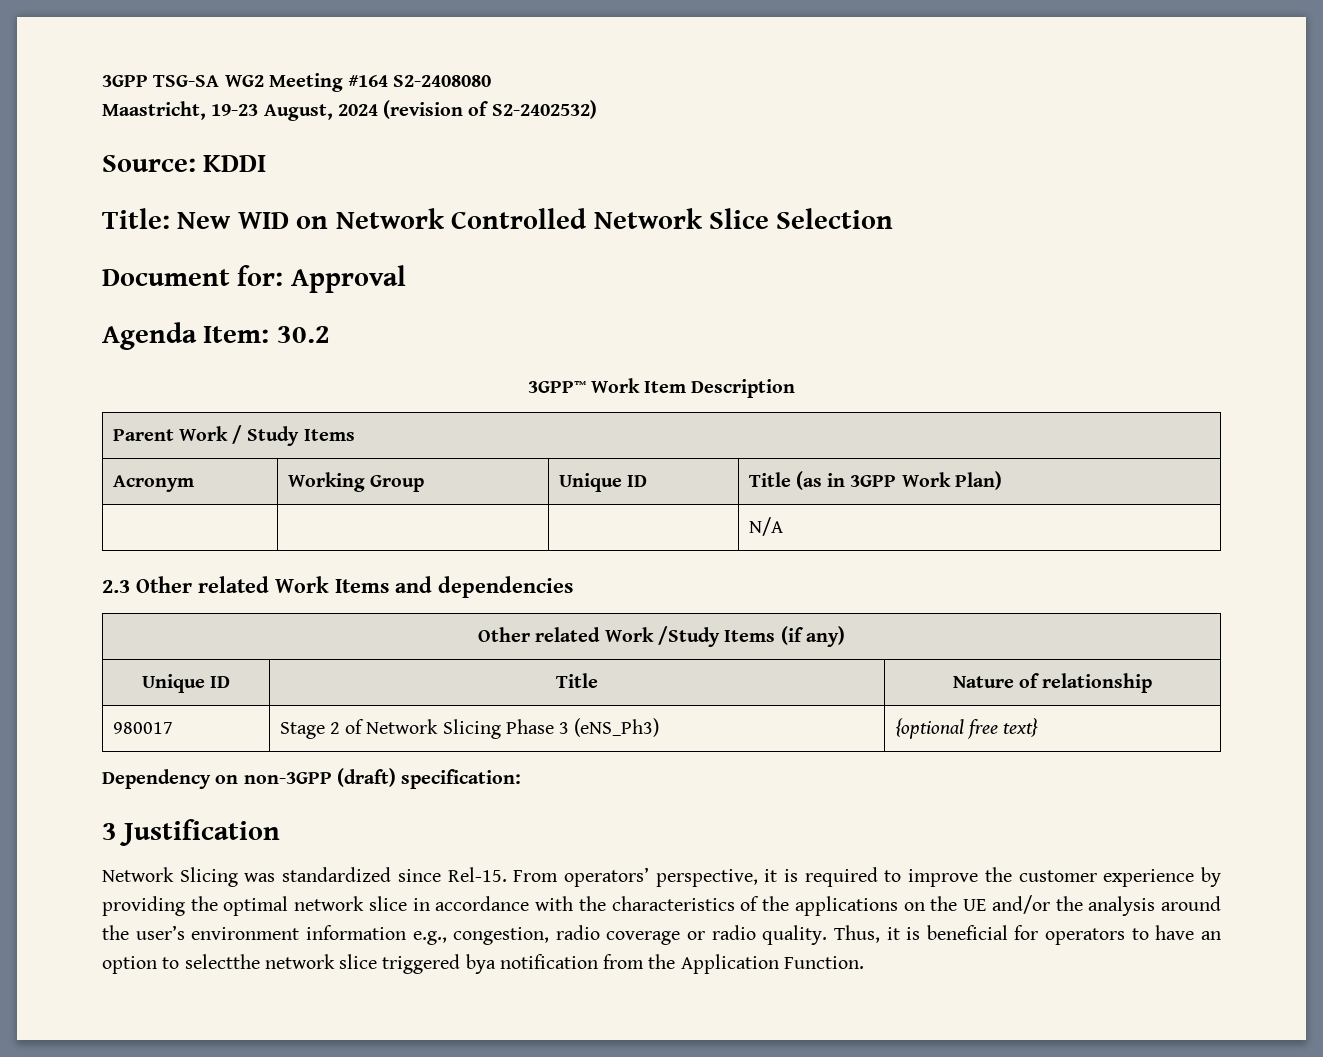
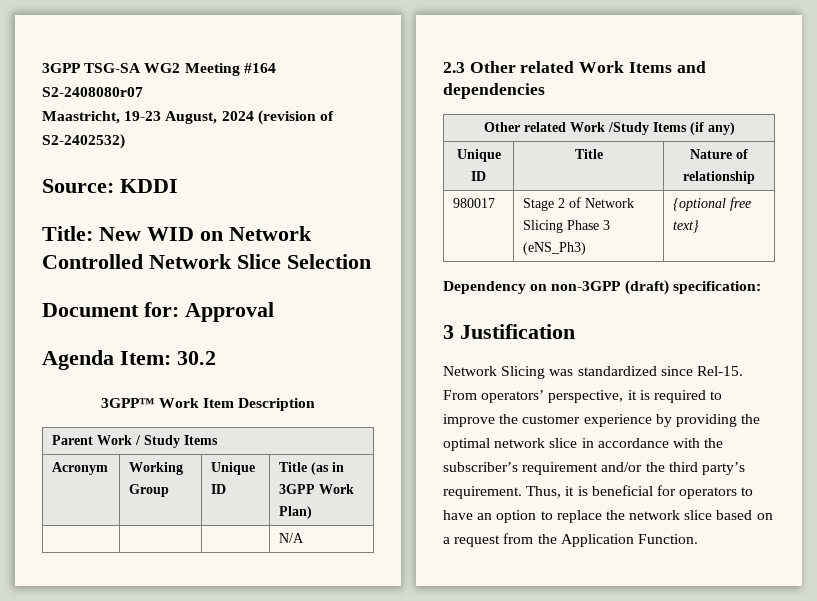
[393,75,492,87] S2-2408080 -> [42,87,143,97] S2-2408080r07
[611,895,1221,916] [102,925,828,945] characteristics of the applications on the UE and/or the analysis around the user’s environment information e.g., congestion, radio coverage or radio quality. -> [443,462,745,475] [443,486,522,499] subscriber’s requirement and/or the third party’s requirement.
[184,954,598,974] selectthe network slice triggered bya notification -> [556,510,773,523] [443,535,501,547] replace the network slice based on a request

